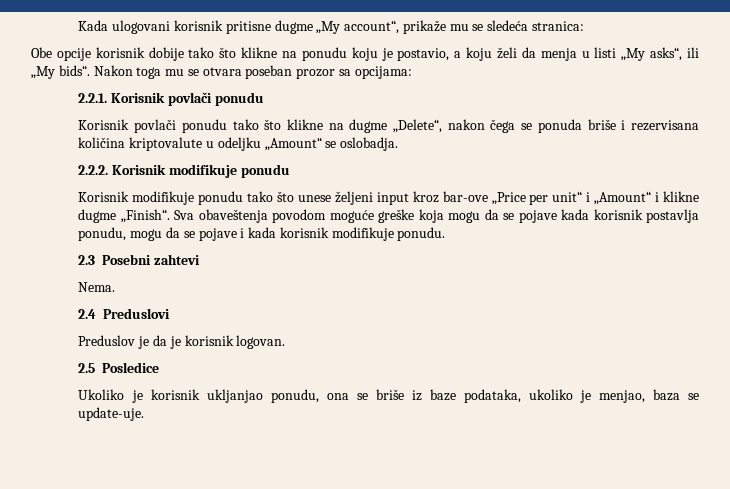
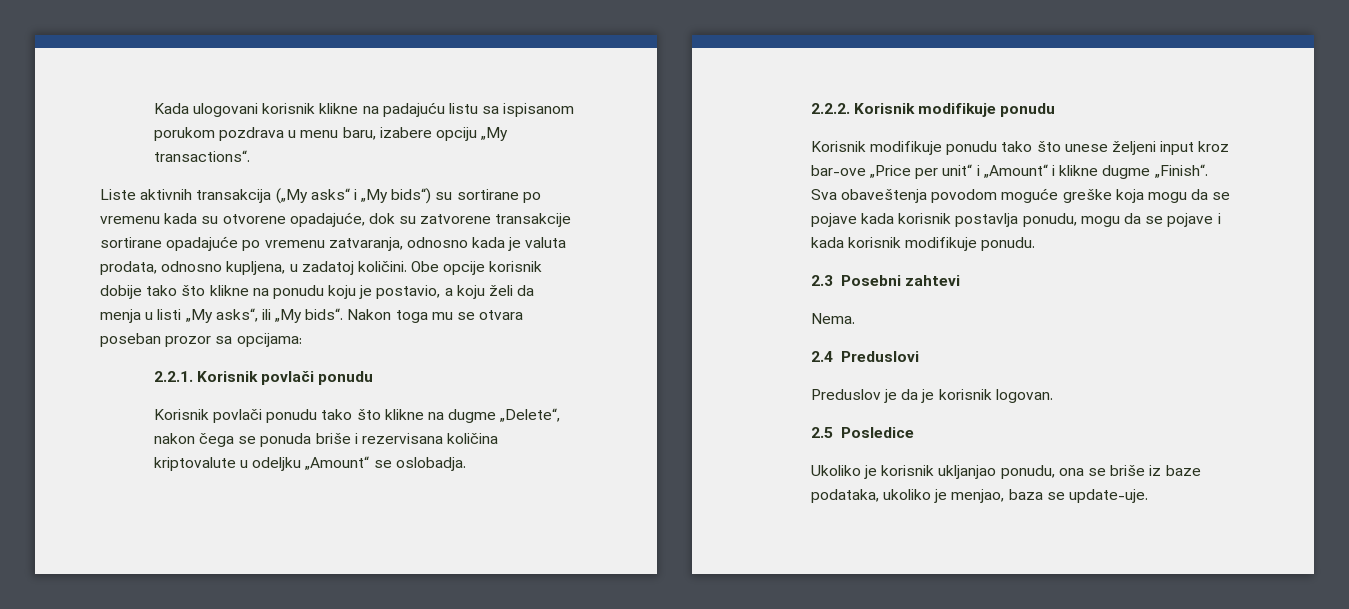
[225,20,585,34] pritisne dugme „My account“, prikaže mu se sledeća stranica: // -> [319,102,575,117] [153,127,509,141] [153,150,250,162] [100,188,541,204] [100,212,572,227] [100,236,567,251] [100,261,407,275] klikne na padajuću listu sa ispisanom porukom pozdrava u menu baru, izabere opciju „My transactions“. // Liste aktivnih transakcija („My asks“ i „My bids“) su sortirane po vremenu kada su otvorene opadajuće, dok su zatvorene transakcije sortirane opadajuće po vremenu zatvaranja, odnosno kada je valuta prodata, odnosno kupljena, u zadatoj količini.

